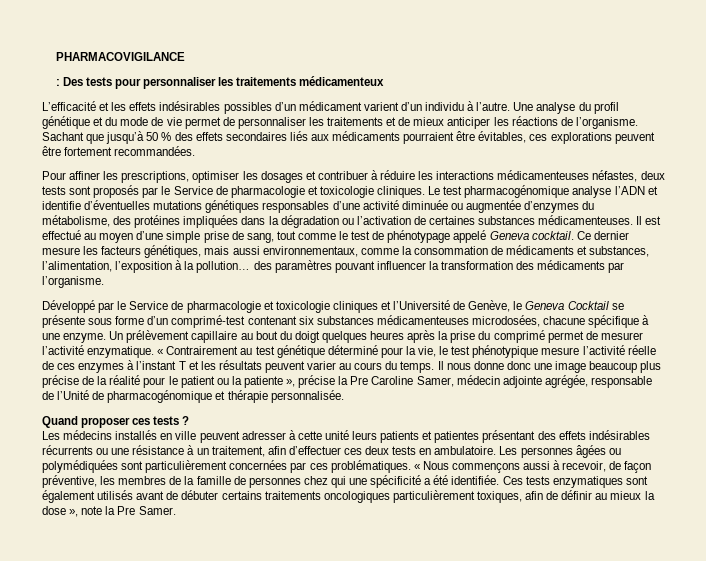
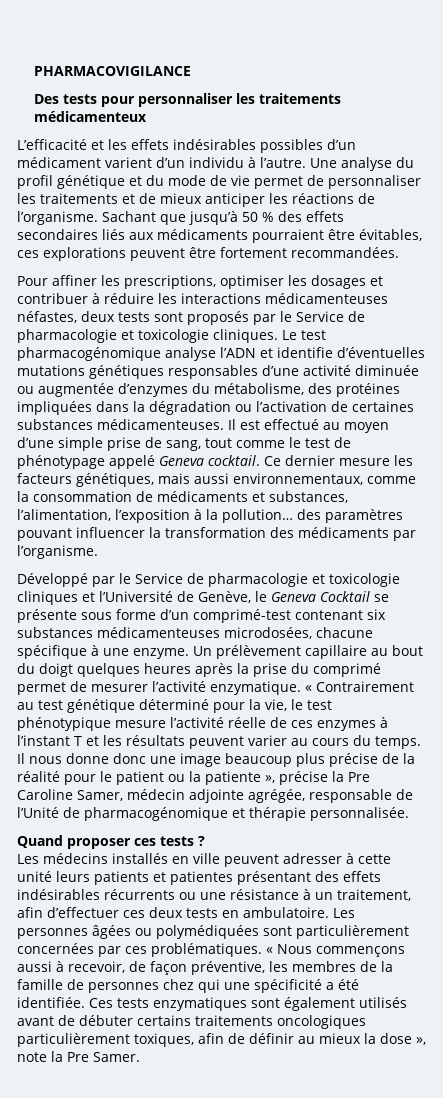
[55,79,60,86] : -> (191, 71) none

